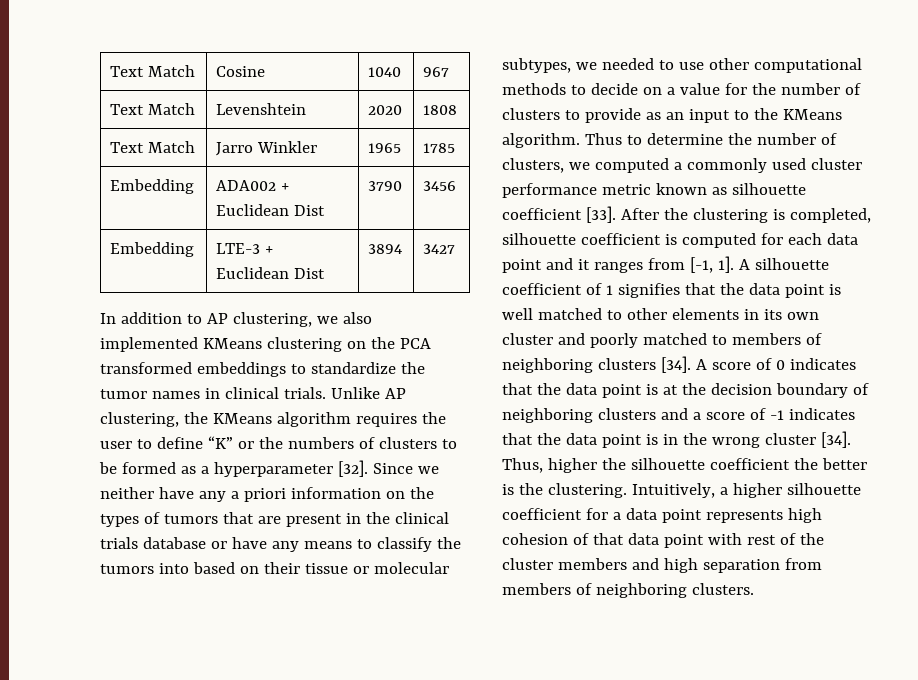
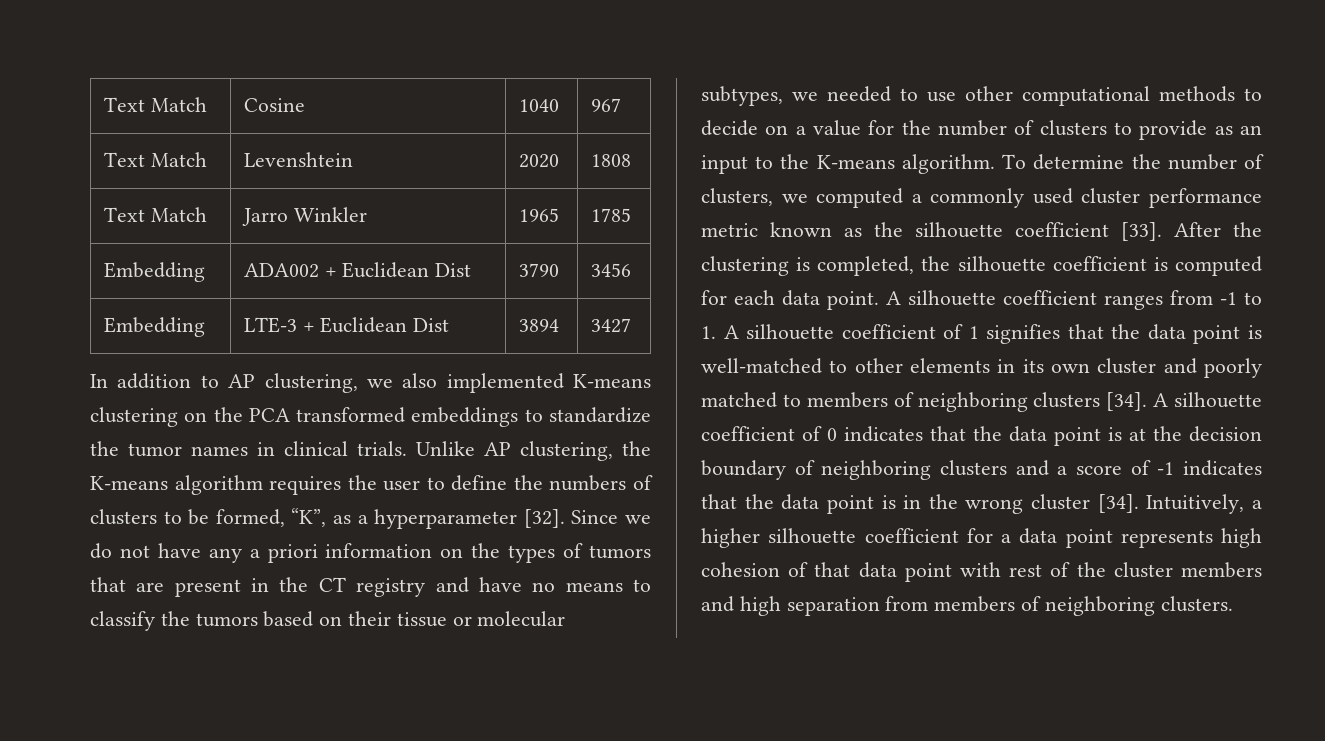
[202,338,262,349] KMeans -> [573,374,651,388] K-means
[212,413,272,424] KMeans -> [90,476,168,490] K-means
[207,436,254,449] “K” or -> (508, 483) none
[121,462,176,474] formed -> [215,508,327,527] formed, “K”,
[100,487,154,499] neither -> [90,543,150,559] do not
[394,512,449,524] [100,537,299,552] clinical trials database or have any -> [318,577,556,597] CT registry and have no
[158,563,189,574] into -> (258, 620) none
[782,109,842,120] [502,133,642,148] KMeans algorithm. Thus to -> [816,154,1027,174] K-means algorithm. To
(727, 191) none -> [874,222,903,237] the
(871, 215) none -> [921,256,951,271] the
[502,256,734,273] point and it ranges from [-1, 1]. -> [827,290,1262,310] [701,326,716,339] point. A silhouette coefficient ranges from -1 to 1.
[502,308,602,320] well matched -> [701,358,822,374] well-matched
[711,362,751,370] score -> [1174,392,1262,408] [701,426,795,441] silhouette coefficient
[502,458,867,473] [502,483,627,498] Thus, higher the silhouette coefficient the better is the clustering. -> (1139, 503) none

